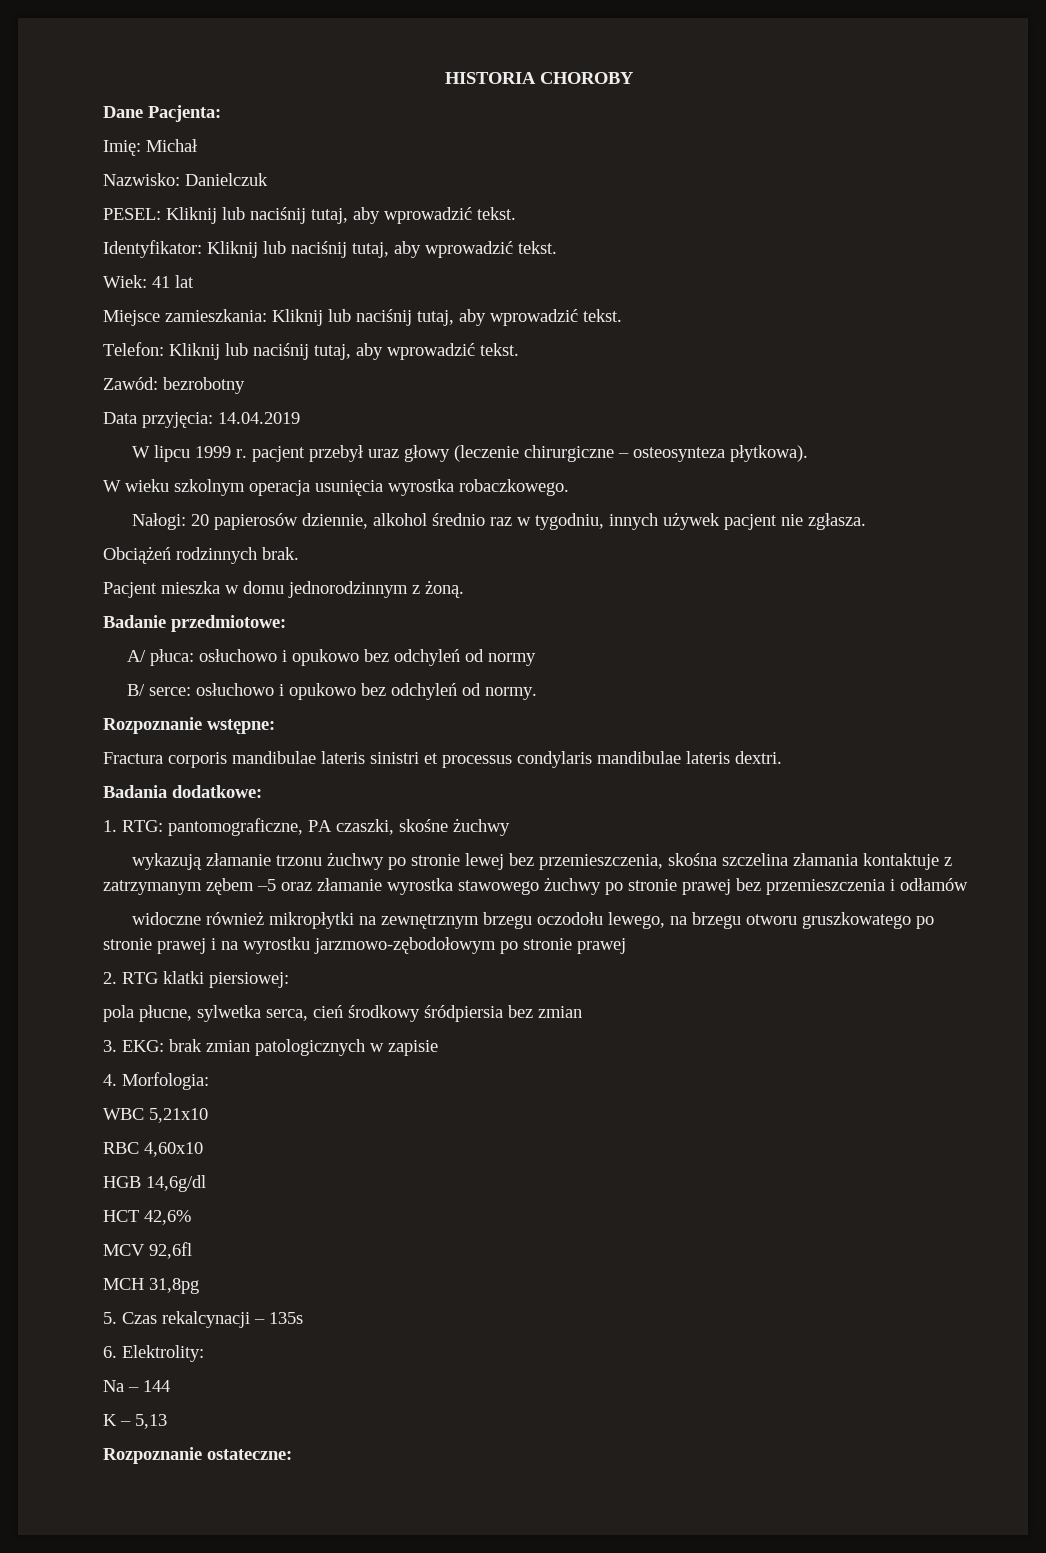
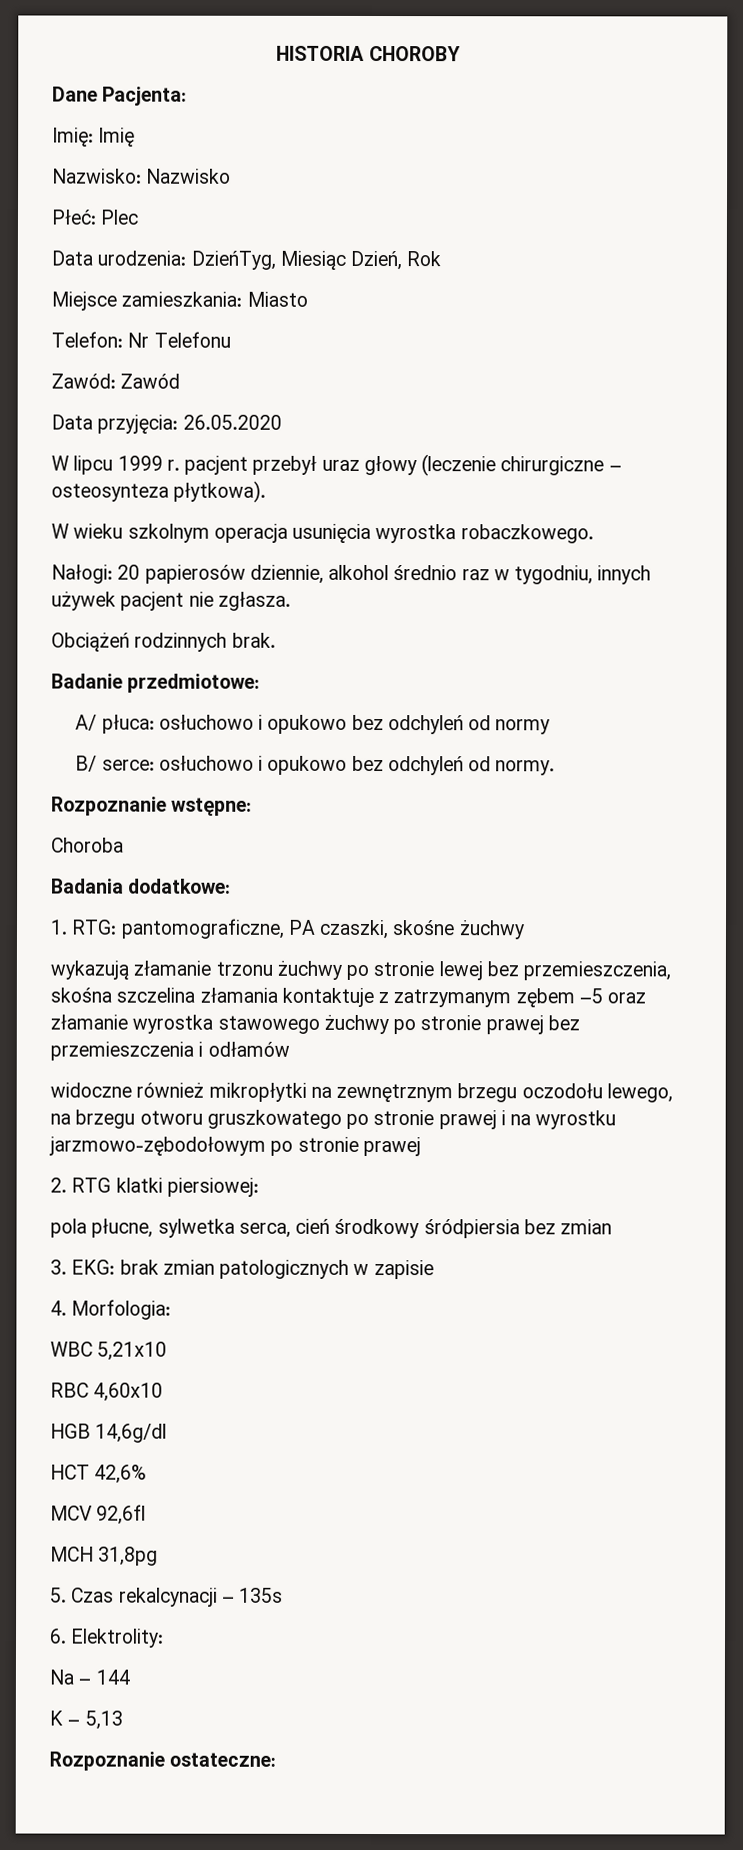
[146,139,198,152] Michał -> [98,127,136,147] Imię
[185,173,268,186] [103,207,516,224] [103,240,557,258] [103,275,194,288] [103,309,622,326] [103,342,519,360] Danielczuk // PESEL: Kliknij lub naciśnij tutaj, aby wprowadzić tekst. // Identyfikator: Kliknij lub naciśnij tutaj, aby wprowadzić tekst. // Wiek: 41 lat // Miejsce zamieszkania: Kliknij lub naciśnij tutaj, aby wprowadzić tekst. // Telefon: Kliknij lub naciśnij tutaj, aby wprowadzić tekst. -> [146,168,232,184] [51,209,139,225] [51,250,442,271] [51,291,308,311] [51,331,231,348] Nazwisko // Płeć: Plec // Data urodzenia: DzieńTyg, Miesiąc Dzień, Rok // Miejsce zamieszkania: Miasto // Telefon: Nr Telefonu
[163,377,245,394] bezrobotny -> [120,373,181,389] Zawód
[218,412,300,424] 14.04.2019 -> [182,414,282,430] 26.05.2020
[103,580,464,598] // Pacjent mieszka w domu jednorodzinnym z żoną. -> (276, 640) none
[103,751,782,768] Fractura corporis mandibulae lateris sinistri et processus condylaris mandibulae lateris dextri. -> [51,837,124,853] Choroba

